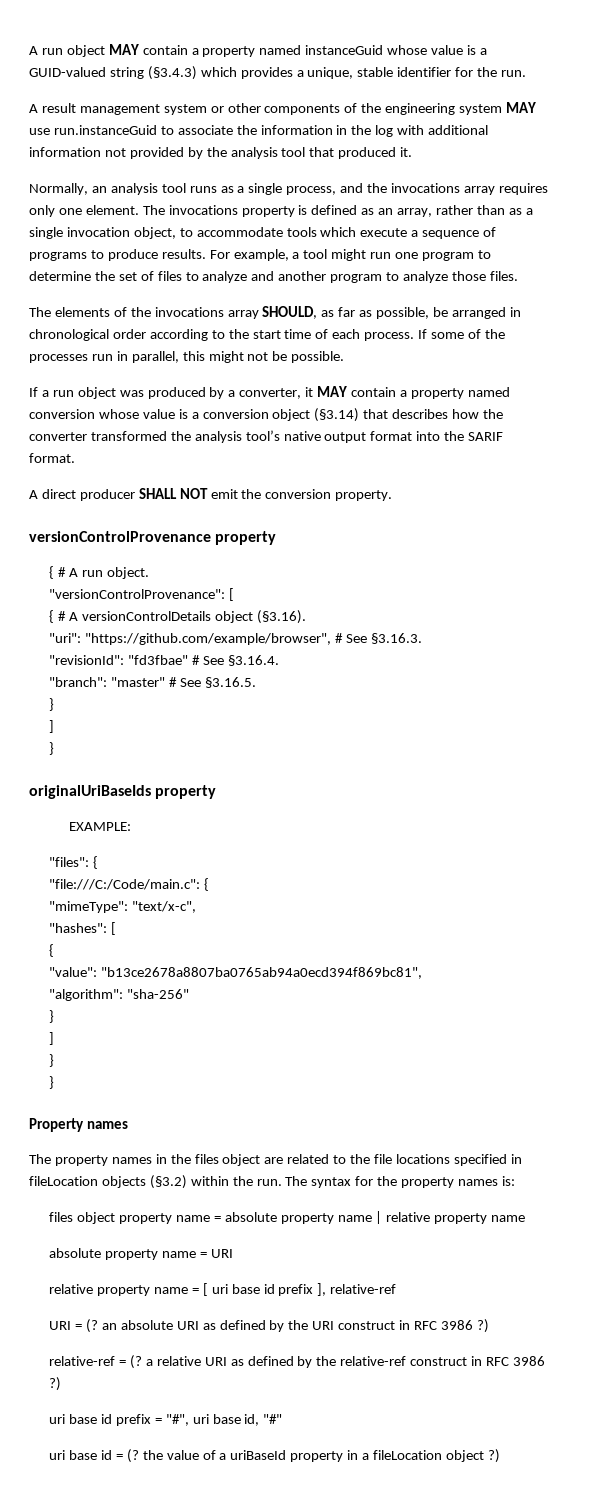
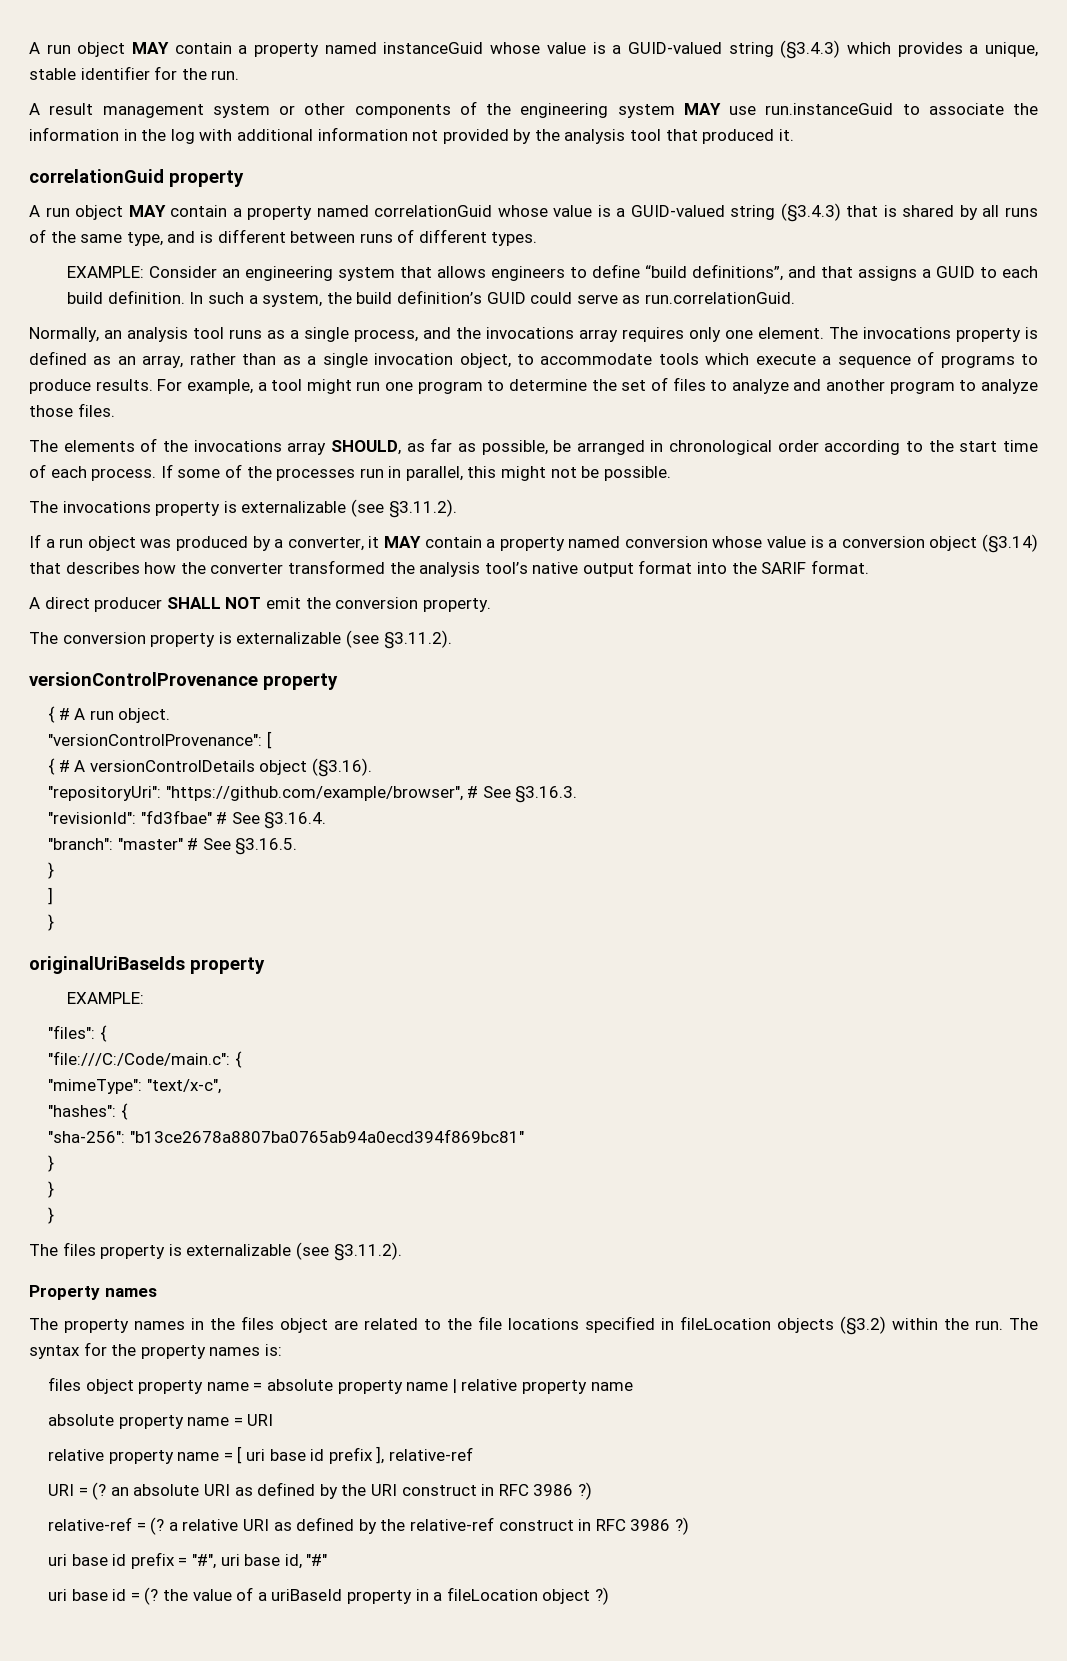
(413, 152) none -> [29,169,244,187] [29,203,1038,222] [29,229,538,246] [67,264,1038,281] [67,290,795,307] // correlationGuid property // A run object MAY contain a property named correlationGuid whose value is a GUID-valued string (§3.4.3) that is shared by all runs of the same type, and is different between runs of different types. // EXAMPLE: Consider an engineering system that allows engineers to define “build definitions”, and that assigns a GUID to each build definition. In such a system, the build definition’s GUID could serve as run.correlationGuid.
(345, 357) none -> [29,499,457,518] // The invocations property is externalizable (see §3.11.2).
(393, 495) none -> [29,630,452,649] // The conversion property is externalizable (see §3.11.2).
[49,633,82,643] "uri": -> [48,786,162,801] "repositoryUri":
[111,922,117,935] [49,944,55,957] [49,967,423,979] [49,989,190,1001] [49,1010,55,1023] [49,1032,55,1045] [49,1054,55,1067] [49,1076,55,1089] [ // { // "value": "b13ce2678a8807ba0765ab94a0ecd394f869bc81", // "algorithm": "sha-256" // } // ] // } // } -> [120,1103,128,1120] [48,1129,524,1143] [48,1155,55,1172] [48,1181,55,1198] [48,1207,55,1224] [29,1242,402,1261] { // "sha-256": "b13ce2678a8807ba0765ab94a0ecd394f869bc81" // } // } // } // The files property is externalizable (see §3.11.2).

